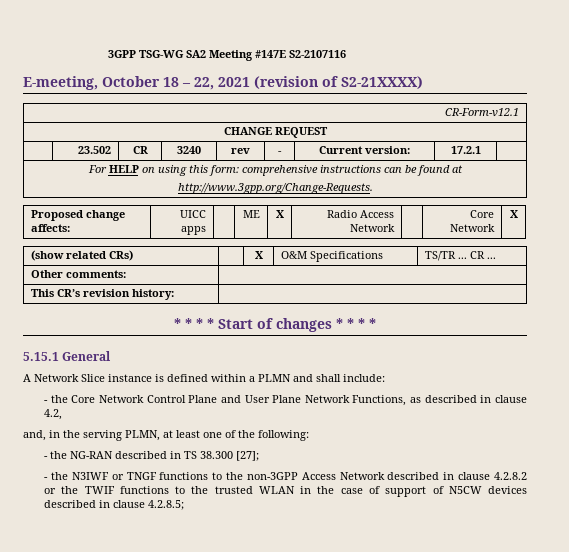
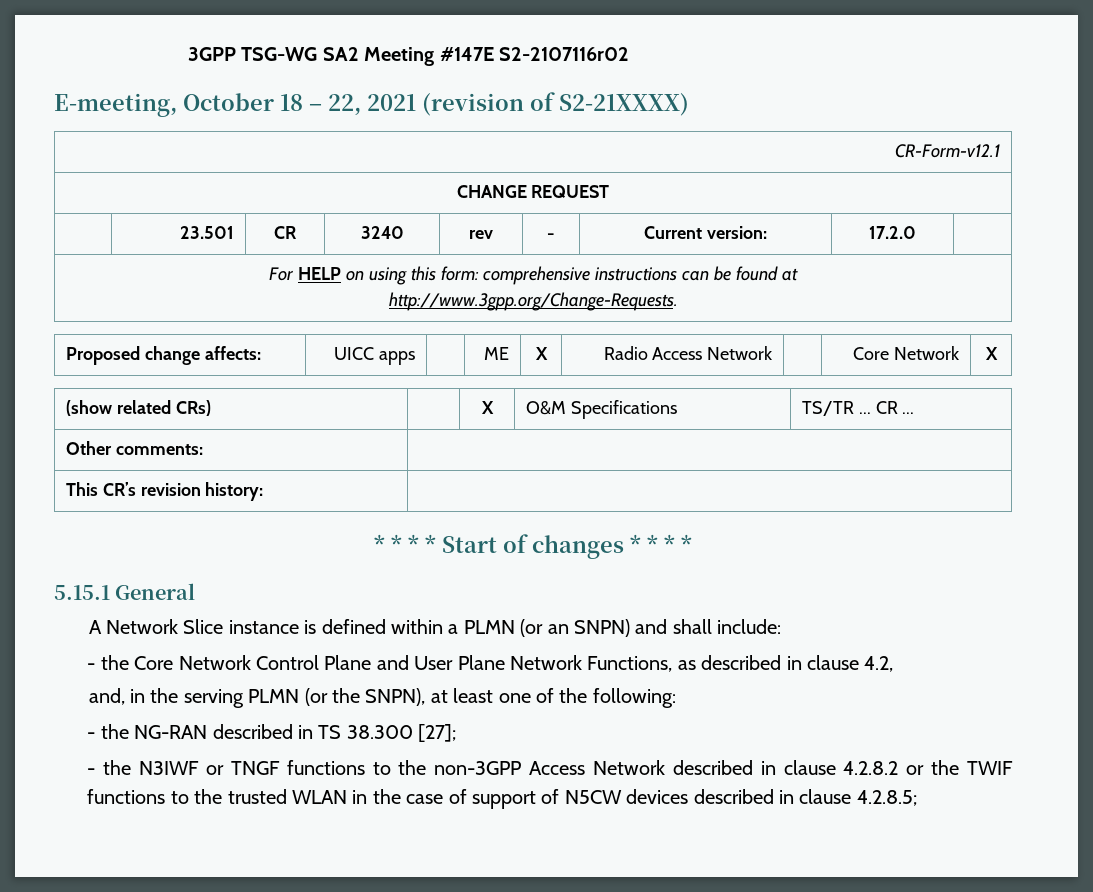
[288,50,346,58] S2-2107116 -> [498,47,629,61] S2-2107116r02
[78,146,112,154] 23.502 -> [180,226,235,239] 23.501
[450,146,481,154] 17.2.1 -> [869,226,916,239] 17.2.0
(291, 378) none -> [520,619,631,637] (or an SNPN)
[125,430,160,441] PLMN, -> [248,688,426,706] PLMN (or the SNPN),

